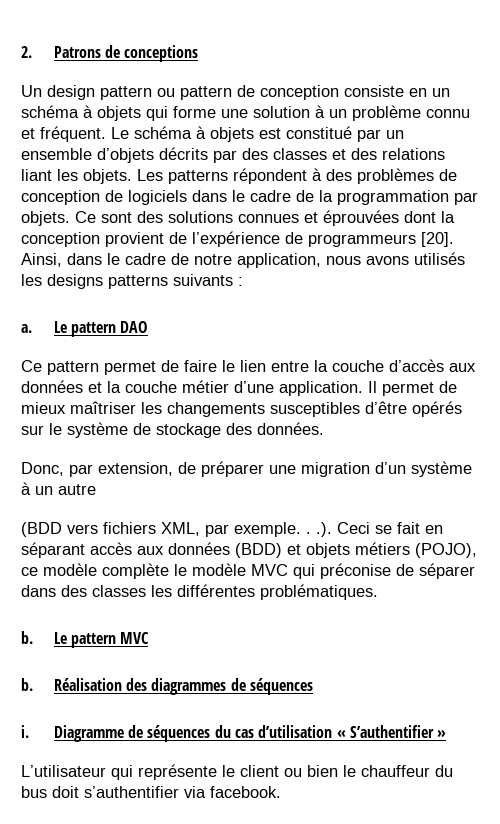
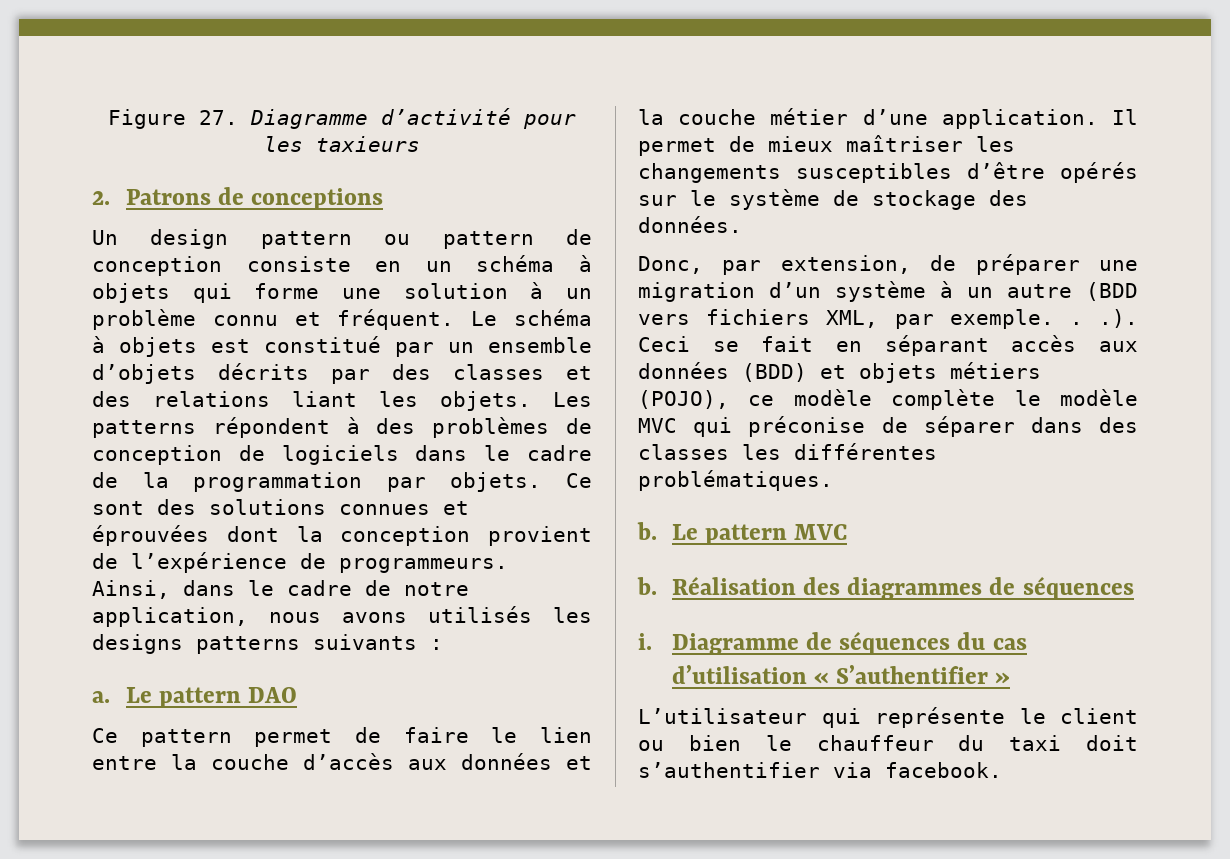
(21, 52) none -> [108,108,576,129] [264,136,420,152] Figure 27. Diagramme d’activité pour les taxieurs //
[308,232,454,247] programmeurs [20]. -> [339,558,508,573] programmeurs.
(96, 489) // -> (1072, 291) none
[21,786,47,798] bus -> [1009,735,1062,751] taxi

